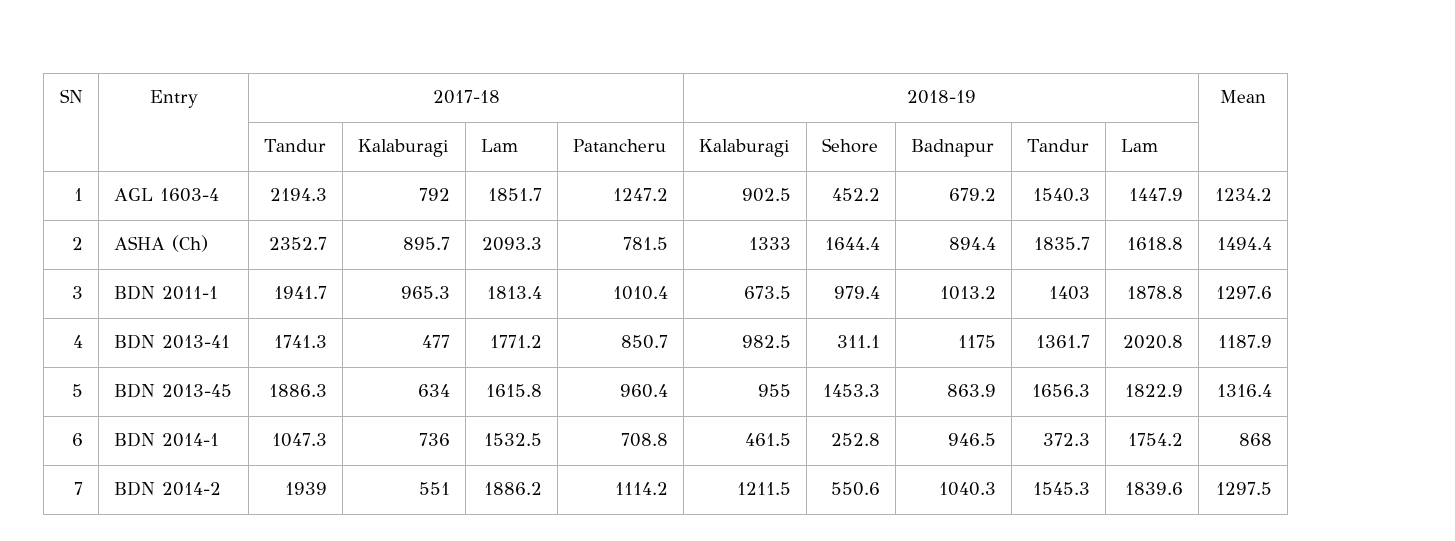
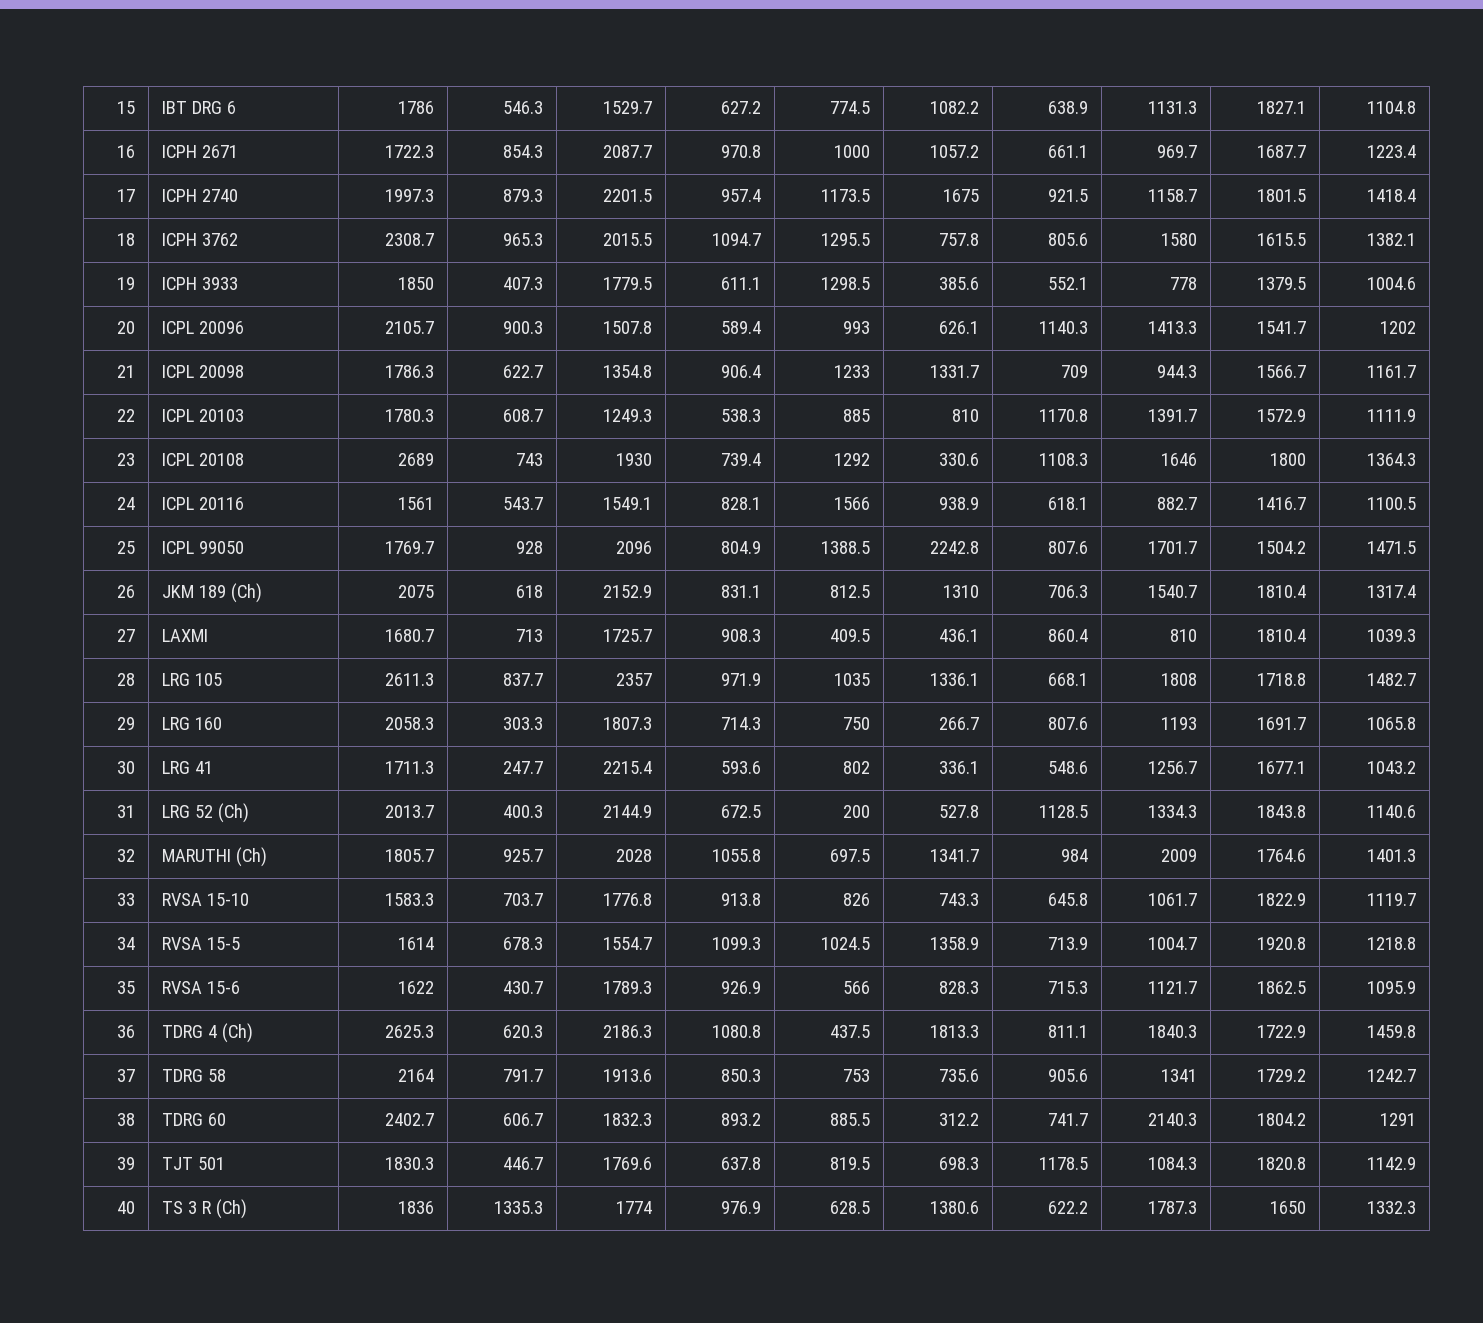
[59,89,83,103] [149,90,198,108] [432,90,500,104] [906,90,976,104] [1220,90,1266,103] [263,139,326,152] [357,139,448,157] [480,139,518,152] [572,139,666,152] [698,139,789,157] [821,138,878,153] [910,139,994,157] [1026,139,1089,152] [1120,139,1158,152] [74,188,84,201] [113,188,219,202] [270,188,328,201] [419,188,451,201] [488,188,543,201] [613,188,669,201] [742,188,792,202] [832,188,881,201] [949,188,997,201] [1033,188,1091,202] [1129,188,1184,201] [1215,188,1273,201] [72,237,84,250] [113,235,208,252] [269,237,328,250] [403,237,451,250] [482,237,543,251] [623,237,669,250] [749,237,792,250] [825,237,881,250] [949,237,997,250] [1034,237,1091,250] [1127,237,1184,250] [1217,237,1273,250] [72,286,84,299] [113,285,218,300] [274,286,328,299] [401,286,451,299] [487,286,543,299] [613,286,669,300] [744,286,792,299] [834,286,881,299] [940,286,997,300] [1049,286,1091,300] [1127,286,1184,299] [1216,286,1273,299] [73,335,84,348] [113,334,230,349] [274,335,328,348] [422,335,451,348] [490,335,543,348] [621,335,669,349] [742,335,792,348] [837,335,881,348] [958,335,997,348] [1036,335,1091,348] [1123,335,1184,349] [1218,335,1273,348] [72,384,84,397] [113,383,232,398] [269,384,328,397] [418,384,451,397] [486,384,543,397] [620,384,669,398] [758,384,792,397] [823,384,881,397] [947,384,997,397] [1032,384,1091,397] [1125,384,1184,397] [1217,384,1273,397] [72,433,84,446] [113,432,219,447] [272,433,328,447] [419,433,451,446] [484,433,543,446] [621,433,669,447] [745,433,792,446] [831,433,881,446] [948,433,997,446] [1043,433,1091,446] [1128,433,1184,446] [1239,433,1273,446] [74,482,84,495] [113,481,221,496] [285,482,328,495] [419,482,451,495] [484,482,543,495] [615,482,669,495] [737,482,792,495] [831,482,881,496] [939,482,997,496] [1033,482,1091,495] [1125,482,1184,495] [1216,482,1273,495] SN | Entry | 2017-18 | 2018-19 | Mean // | | Tandur | Kalaburagi | Lam | Patancheru | Kalaburagi | Sehore | Badnapur | Tandur | Lam | // 1 | AGL 1603-4 | 2194.3 | 792 | 1851.7 | 1247.2 | 902.5 | 452.2 | 679.2 | 1540.3 | 1447.9 | 1234.2 // 2 | ASHA (Ch) | 2352.7 | 895.7 | 2093.3 | 781.5 | 1333 | 1644.4 | 894.4 | 1835.7 | 1618.8 | 1494.4 // 3 | BDN 2011-1 | 1941.7 | 965.3 | 1813.4 | 1010.4 | 673.5 | 979.4 | 1013.2 | 1403 | 1878.8 | 1297.6 // 4 | BDN 2013-41 | 1741.3 | 477 | 1771.2 | 850.7 | 982.5 | 311.1 | 1175 | 1361.7 | 2020.8 | 1187.9 // 5 | BDN 2013-45 | 1886.3 | 634 | 1615.8 | 960.4 | 955 | 1453.3 | 863.9 | 1656.3 | 1822.9 | 1316.4 // 6 | BDN 2014-1 | 1047.3 | 736 | 1532.5 | 708.8 | 461.5 | 252.8 | 946.5 | 372.3 | 1754.2 | 868 // 7 | BDN 2014-2 | 1939 | 551 | 1886.2 | 1114.2 | 1211.5 | 550.6 | 1040.3 | 1545.3 | 1839.6 | 1297.5 -> [116,101,135,114] [162,101,237,114] [397,101,434,114] [502,101,543,114] [602,101,652,114] [720,101,761,114] [829,101,870,114] [929,101,979,114] [1047,101,1088,114] [1147,101,1197,114] [1256,101,1306,114] [1366,101,1416,114] [116,145,135,158] [162,145,239,158] [384,145,434,158] [502,145,543,158] [602,145,652,158] [720,145,761,158] [833,145,870,158] [929,145,979,158] [1047,145,1088,158] [1156,145,1197,158] [1256,145,1306,158] [1366,145,1416,158] [116,189,135,202] [162,189,239,202] [384,189,434,202] [502,189,543,202] [602,189,652,202] [720,189,761,202] [820,189,870,202] [942,189,979,202] [1047,189,1088,202] [1147,189,1197,202] [1256,189,1306,202] [1366,189,1416,202] [116,233,135,246] [162,233,239,246] [384,233,434,246] [502,233,543,246] [602,233,652,246] [711,233,761,246] [820,233,870,246] [938,233,979,246] [1047,233,1088,246] [1160,233,1197,246] [1256,233,1306,246] [1366,233,1416,246] [116,277,135,290] [162,277,239,290] [397,277,434,290] [502,277,543,290] [602,277,652,290] [720,277,761,290] [820,277,870,290] [938,277,979,290] [1047,277,1088,290] [1169,277,1197,290] [1256,277,1306,290] [1366,277,1416,290] [116,321,135,334] [162,321,245,334] [384,321,434,334] [502,321,543,334] [602,321,652,334] [720,321,761,334] [842,321,870,334] [938,321,979,334] [1038,321,1088,334] [1147,321,1197,334] [1256,321,1306,334] [1379,321,1416,334] [116,365,135,378] [162,365,245,378] [384,365,434,378] [502,365,543,378] [602,365,652,378] [720,365,761,378] [833,365,870,378] [929,365,979,378] [1060,365,1088,378] [1156,365,1197,378] [1256,365,1306,378] [1366,365,1416,378] [116,409,135,422] [162,409,245,422] [384,409,434,422] [502,409,543,422] [602,409,652,422] [720,409,761,422] [842,409,870,422] [951,409,979,422] [1038,409,1088,422] [1147,409,1197,422] [1256,409,1306,422] [1366,409,1416,422] [116,453,135,466] [162,453,245,466] [397,453,434,466] [515,453,543,466] [615,453,652,466] [720,453,761,466] [833,453,870,466] [938,453,979,466] [1038,453,1088,466] [1160,453,1197,466] [1269,453,1306,466] [1366,453,1416,466] [116,497,135,510] [162,497,245,510] [397,497,434,510] [502,497,543,510] [602,497,652,510] [720,497,761,510] [833,497,870,510] [938,497,979,510] [1047,497,1088,510] [1156,497,1197,510] [1256,497,1306,510] [1366,497,1416,510] [116,541,135,554] [162,541,245,554] [384,541,434,554] [515,541,543,554] [615,541,652,554] [720,541,761,554] [820,541,870,554] [929,541,979,554] [1047,541,1088,554] [1147,541,1197,554] [1256,541,1306,554] [1366,541,1416,554] [116,585,135,598] [162,583,263,603] [397,585,434,598] [515,585,543,598] [602,585,652,598] [720,585,761,598] [829,585,870,598] [942,585,979,598] [1047,585,1088,598] [1147,585,1197,598] [1256,585,1306,598] [1366,585,1416,598] [116,629,135,642] [162,629,209,642] [384,629,434,642] [515,629,543,642] [602,629,652,642] [720,629,761,642] [829,629,870,642] [938,629,979,642] [1047,629,1088,642] [1169,629,1197,642] [1256,629,1306,642] [1366,629,1416,642] [116,673,135,686] [162,673,223,686] [384,673,434,686] [502,673,543,686] [615,673,652,686] [720,673,761,686] [833,673,870,686] [929,673,979,686] [1047,673,1088,686] [1160,673,1197,686] [1256,673,1306,686] [1366,673,1416,686] [116,717,135,730] [162,717,223,730] [384,717,434,730] [502,717,543,730] [602,717,652,730] [720,717,761,730] [842,717,870,730] [938,717,979,730] [1047,717,1088,730] [1160,717,1197,730] [1256,717,1306,730] [1366,717,1416,730] [116,761,135,774] [162,761,214,774] [384,761,434,774] [502,761,543,774] [602,761,652,774] [720,761,761,774] [842,761,870,774] [938,761,979,774] [1047,761,1088,774] [1147,761,1197,774] [1256,761,1306,774] [1366,761,1416,774] [116,805,135,818] [162,803,250,823] [384,805,434,818] [502,805,543,818] [602,805,652,818] [720,805,761,818] [842,805,870,818] [938,805,979,818] [1038,805,1088,818] [1147,805,1197,818] [1256,805,1306,818] [1366,805,1416,818] [116,849,135,862] [162,847,268,867] [384,849,434,862] [502,849,543,862] [615,849,652,862] [711,849,761,862] [829,849,870,862] [929,849,979,862] [1060,849,1088,862] [1160,849,1197,862] [1256,849,1306,862] [1366,849,1416,862] [116,893,135,906] [162,893,250,906] [384,893,434,906] [502,893,543,906] [602,893,652,906] [720,893,761,906] [842,893,870,906] [938,893,979,906] [1047,893,1088,906] [1147,893,1197,906] [1256,893,1306,906] [1366,893,1416,906] [116,937,135,950] [162,937,241,950] [397,937,434,950] [502,937,543,950] [602,937,652,950] [711,937,761,950] [820,937,870,950] [929,937,979,950] [1047,937,1088,950] [1147,937,1197,950] [1256,937,1306,950] [1366,937,1416,950] [116,981,135,994] [162,981,241,994] [397,981,434,994] [502,981,543,994] [602,981,652,994] [720,981,761,994] [842,981,870,994] [938,981,979,994] [1047,981,1088,994] [1147,981,1197,994] [1256,981,1306,994] [1366,981,1416,994] [116,1025,135,1038] [162,1023,254,1043] [384,1025,434,1038] [502,1025,543,1038] [602,1025,652,1038] [711,1025,761,1038] [829,1025,870,1038] [929,1025,979,1038] [1047,1025,1088,1038] [1147,1025,1197,1038] [1256,1025,1306,1038] [1366,1025,1416,1038] [116,1069,135,1082] [162,1069,227,1082] [397,1069,434,1082] [502,1069,543,1082] [602,1069,652,1082] [720,1069,761,1082] [842,1069,870,1082] [938,1069,979,1082] [1047,1069,1088,1082] [1160,1069,1197,1082] [1256,1069,1306,1082] [1366,1069,1416,1082] [116,1113,135,1126] [162,1113,227,1126] [384,1113,434,1126] [502,1113,543,1126] [602,1113,652,1126] [720,1113,761,1126] [829,1113,870,1126] [938,1113,979,1126] [1047,1113,1088,1126] [1147,1113,1197,1126] [1256,1113,1306,1126] [1379,1113,1416,1126] [116,1157,135,1170] [162,1157,226,1170] [384,1157,434,1170] [502,1157,543,1170] [602,1157,652,1170] [720,1157,761,1170] [829,1157,870,1170] [938,1157,979,1170] [1038,1157,1088,1170] [1147,1157,1197,1170] [1256,1157,1306,1170] [1366,1157,1416,1170] [116,1201,135,1214] [162,1199,248,1219] [397,1201,434,1214] [493,1201,543,1214] [615,1201,652,1214] [720,1201,761,1214] [829,1201,870,1214] [929,1201,979,1214] [1047,1201,1088,1214] [1147,1201,1197,1214] [1269,1201,1306,1214] [1366,1201,1416,1214] 15 | IBT DRG 6 | 1786 | 546.3 | 1529.7 | 627.2 | 774.5 | 1082.2 | 638.9 | 1131.3 | 1827.1 | 1104.8 // 16 | ICPH 2671 | 1722.3 | 854.3 | 2087.7 | 970.8 | 1000 | 1057.2 | 661.1 | 969.7 | 1687.7 | 1223.4 // 17 | ICPH 2740 | 1997.3 | 879.3 | 2201.5 | 957.4 | 1173.5 | 1675 | 921.5 | 1158.7 | 1801.5 | 1418.4 // 18 | ICPH 3762 | 2308.7 | 965.3 | 2015.5 | 1094.7 | 1295.5 | 757.8 | 805.6 | 1580 | 1615.5 | 1382.1 // 19 | ICPH 3933 | 1850 | 407.3 | 1779.5 | 611.1 | 1298.5 | 385.6 | 552.1 | 778 | 1379.5 | 1004.6 // 20 | ICPL 20096 | 2105.7 | 900.3 | 1507.8 | 589.4 | 993 | 626.1 | 1140.3 | 1413.3 | 1541.7 | 1202 // 21 | ICPL 20098 | 1786.3 | 622.7 | 1354.8 | 906.4 | 1233 | 1331.7 | 709 | 944.3 | 1566.7 | 1161.7 // 22 | ICPL 20103 | 1780.3 | 608.7 | 1249.3 | 538.3 | 885 | 810 | 1170.8 | 1391.7 | 1572.9 | 1111.9 // 23 | ICPL 20108 | 2689 | 743 | 1930 | 739.4 | 1292 | 330.6 | 1108.3 | 1646 | 1800 | 1364.3 // 24 | ICPL 20116 | 1561 | 543.7 | 1549.1 | 828.1 | 1566 | 938.9 | 618.1 | 882.7 | 1416.7 | 1100.5 // 25 | ICPL 99050 | 1769.7 | 928 | 2096 | 804.9 | 1388.5 | 2242.8 | 807.6 | 1701.7 | 1504.2 | 1471.5 // 26 | JKM 189 (Ch) | 2075 | 618 | 2152.9 | 831.1 | 812.5 | 1310 | 706.3 | 1540.7 | 1810.4 | 1317.4 // 27 | LAXMI | 1680.7 | 713 | 1725.7 | 908.3 | 409.5 | 436.1 | 860.4 | 810 | 1810.4 | 1039.3 // 28 | LRG 105 | 2611.3 | 837.7 | 2357 | 971.9 | 1035 | 1336.1 | 668.1 | 1808 | 1718.8 | 1482.7 // 29 | LRG 160 | 2058.3 | 303.3 | 1807.3 | 714.3 | 750 | 266.7 | 807.6 | 1193 | 1691.7 | 1065.8 // 30 | LRG 41 | 1711.3 | 247.7 | 2215.4 | 593.6 | 802 | 336.1 | 548.6 | 1256.7 | 1677.1 | 1043.2 // 31 | LRG 52 (Ch) | 2013.7 | 400.3 | 2144.9 | 672.5 | 200 | 527.8 | 1128.5 | 1334.3 | 1843.8 | 1140.6 // 32 | MARUTHI (Ch) | 1805.7 | 925.7 | 2028 | 1055.8 | 697.5 | 1341.7 | 984 | 2009 | 1764.6 | 1401.3 // 33 | RVSA 15-10 | 1583.3 | 703.7 | 1776.8 | 913.8 | 826 | 743.3 | 645.8 | 1061.7 | 1822.9 | 1119.7 // 34 | RVSA 15-5 | 1614 | 678.3 | 1554.7 | 1099.3 | 1024.5 | 1358.9 | 713.9 | 1004.7 | 1920.8 | 1218.8 // 35 | RVSA 15-6 | 1622 | 430.7 | 1789.3 | 926.9 | 566 | 828.3 | 715.3 | 1121.7 | 1862.5 | 1095.9 // 36 | TDRG 4 (Ch) | 2625.3 | 620.3 | 2186.3 | 1080.8 | 437.5 | 1813.3 | 811.1 | 1840.3 | 1722.9 | 1459.8 // 37 | TDRG 58 | 2164 | 791.7 | 1913.6 | 850.3 | 753 | 735.6 | 905.6 | 1341 | 1729.2 | 1242.7 // 38 | TDRG 60 | 2402.7 | 606.7 | 1832.3 | 893.2 | 885.5 | 312.2 | 741.7 | 2140.3 | 1804.2 | 1291 // 39 | TJT 501 | 1830.3 | 446.7 | 1769.6 | 637.8 | 819.5 | 698.3 | 1178.5 | 1084.3 | 1820.8 | 1142.9 // 40 | TS 3 R (Ch) | 1836 | 1335.3 | 1774 | 976.9 | 628.5 | 1380.6 | 622.2 | 1787.3 | 1650 | 1332.3

